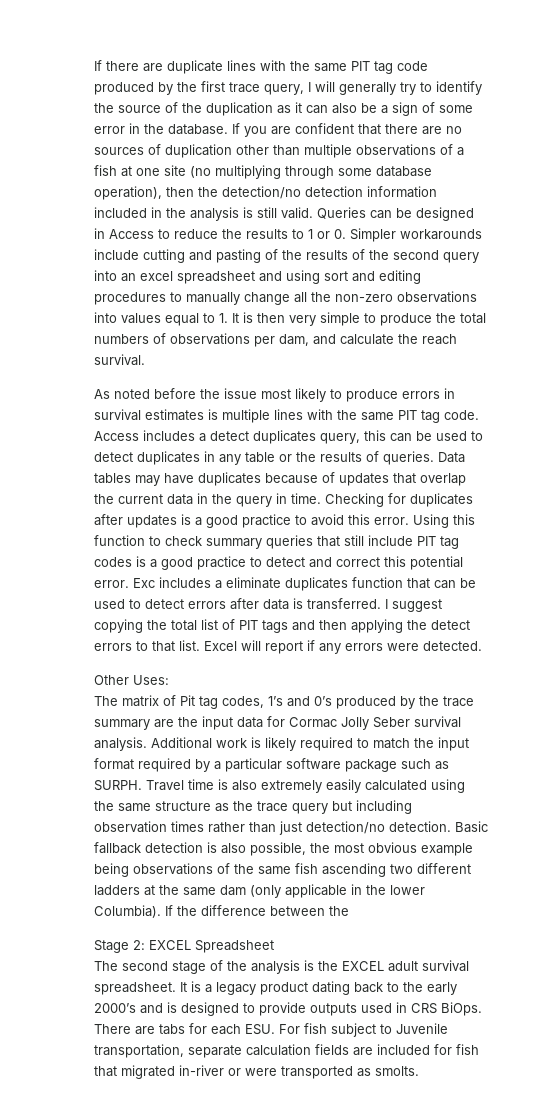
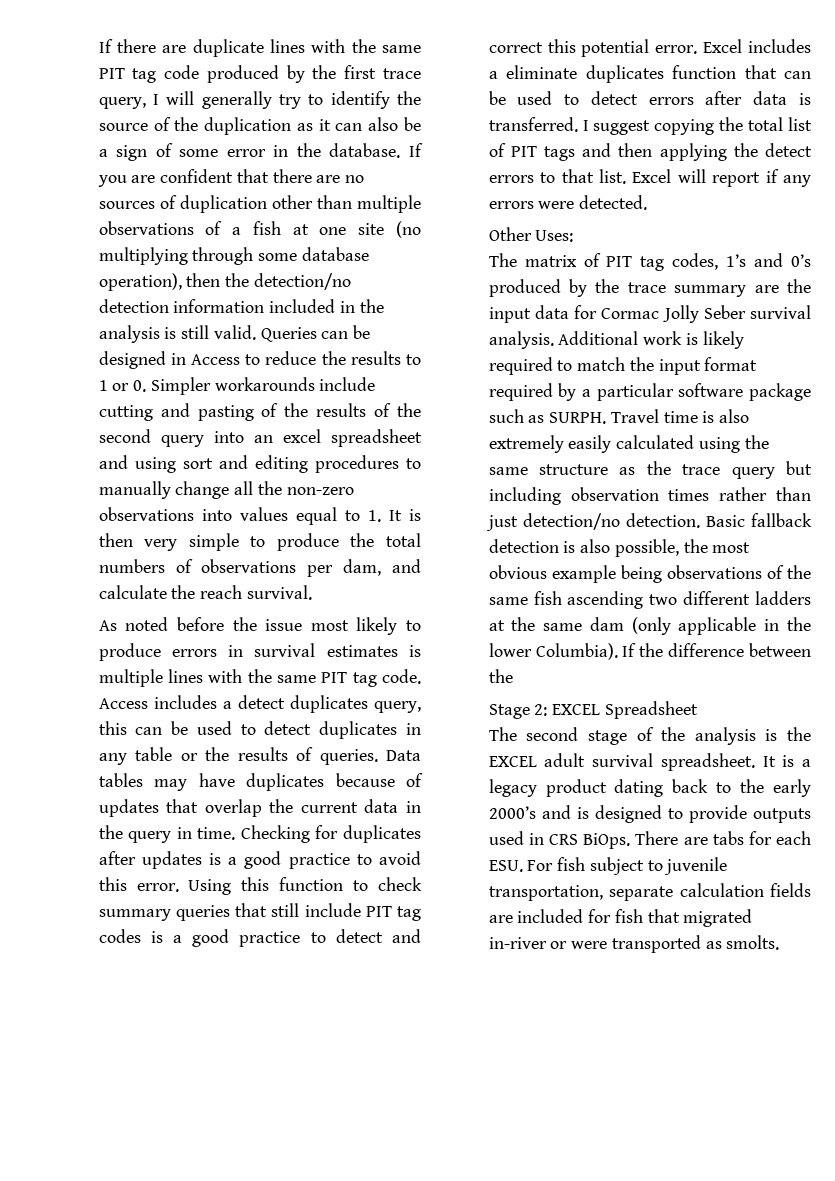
[132,578,155,588] Exc -> [703,39,743,53] Excel
[179,695,195,706] Pit -> [606,256,633,267] PIT
[395,1023,448,1034] Juvenile -> [664,857,728,875] juvenile

